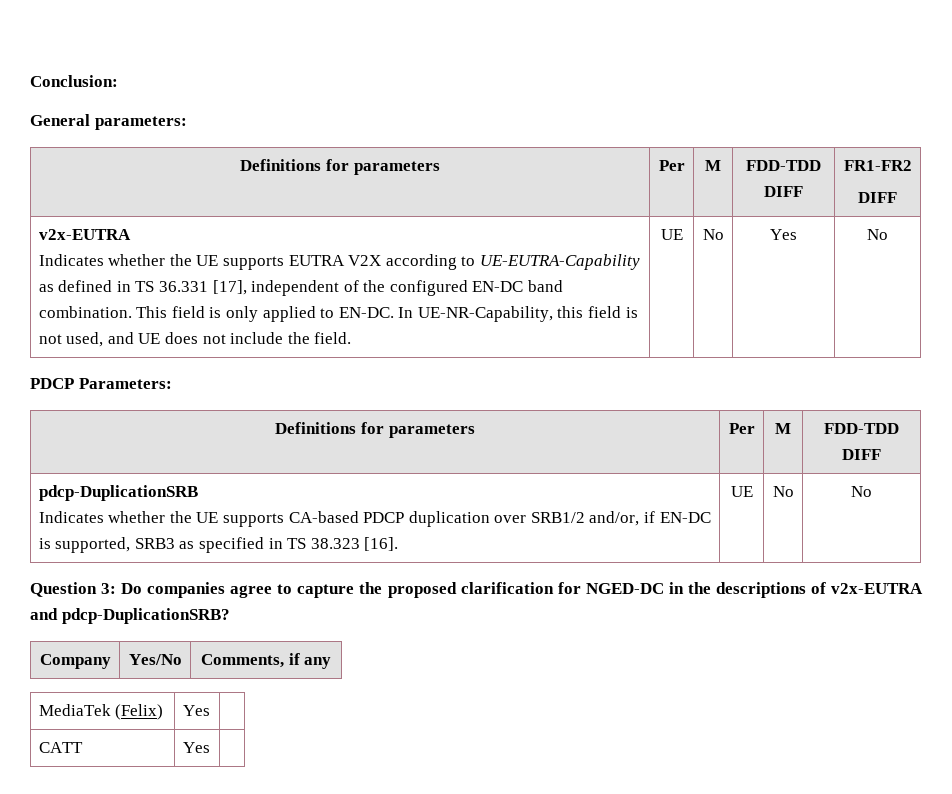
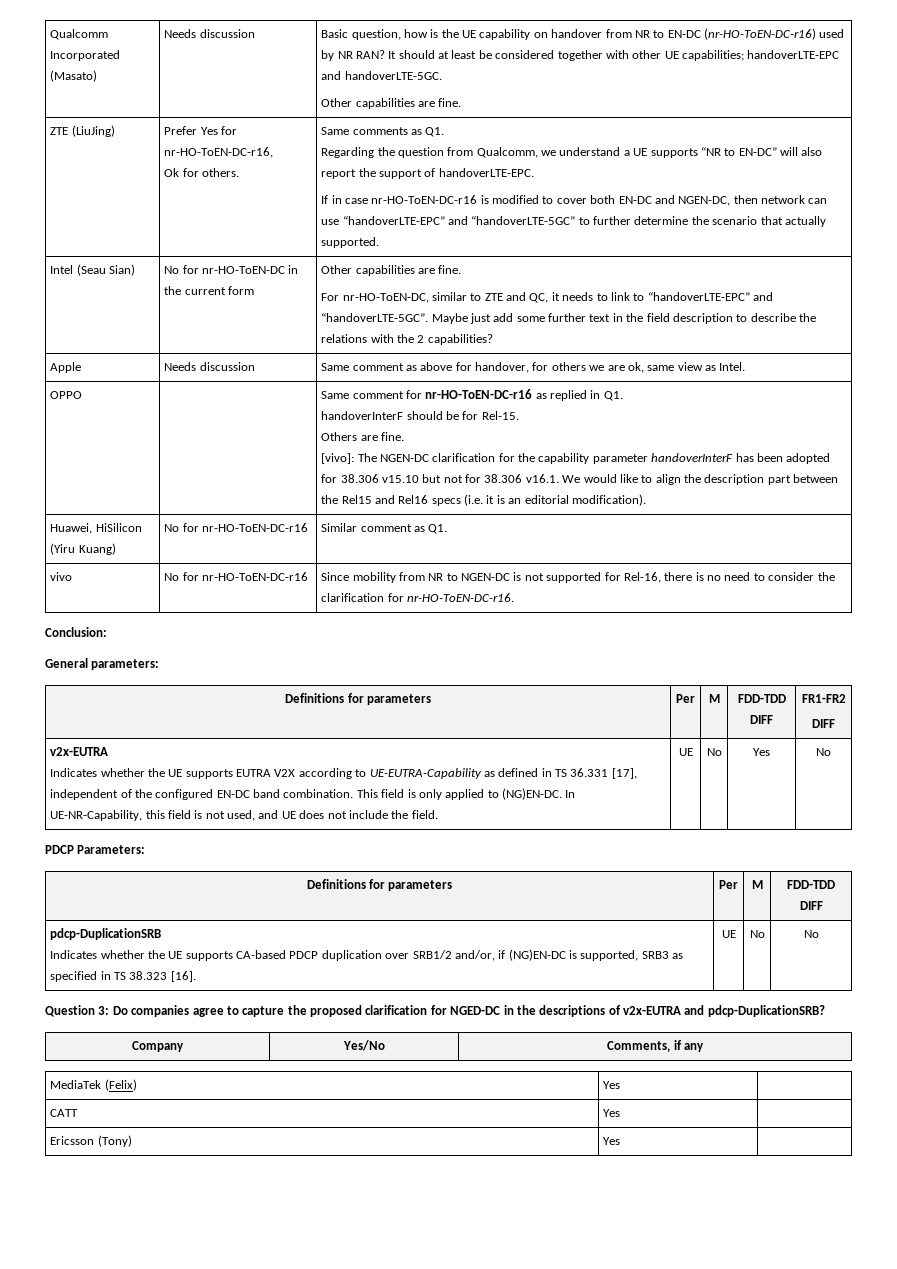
(30, 81) none -> [50,29,109,40] [50,50,121,61] [50,70,98,82] [164,29,255,38] [321,28,845,40] [321,50,840,61] [321,71,442,80] [321,98,462,109] [50,125,115,137] [164,126,237,135] [164,147,274,158] [164,168,239,177] [321,127,445,137] [321,147,823,158] [321,168,534,179] [321,195,828,206] [321,216,826,227] [321,237,380,248] [50,264,135,276] [164,265,299,274] [164,286,254,295] [321,265,462,276] [321,292,774,303] [321,313,817,324] [321,334,493,345] [50,362,82,373] [164,362,255,371] [321,362,746,373] [50,391,83,399] [321,389,623,401] [321,411,519,420] [321,432,404,441] [321,453,831,464] [321,474,839,485] [321,494,646,506] [50,523,142,534] [50,543,116,555] [164,523,308,532] [321,523,448,534] [50,572,73,581] [164,572,308,581] [321,572,835,583] [321,593,514,602] Qualcomm Incorporated (Masato) | Needs discussion | Basic question, how is the UE capability on handover from NR to EN-DC (nr-HO-ToEN-DC-r16) used by NR RAN? It should at least be considered together with other UE capabilities; handoverLTE-EPC and handoverLTE-5GC. // Other capabilities are fine. // ZTE (LiuJing) | Prefer Yes for nr-HO-ToEN-DC-r16, // Ok for others. | Same comments as Q1. // Regarding the question from Qualcomm, we understand a UE supports “NR to EN-DC” will also report the support of handoverLTE-EPC. // If in case nr-HO-ToEN-DC-r16 is modified to cover both EN-DC and NGEN-DC, then network can use “handoverLTE-EPC” and “handoverLTE-5GC” to further determine the scenario that actually supported. // Intel (Seau Sian) | No for nr-HO-ToEN-DC in the current form | Other capabilities are fine. // For nr-HO-ToEN-DC, similar to ZTE and QC, it needs to link to “handoverLTE-EPC” and “handoverLTE-5GC”. Maybe just add some further text in the field description to describe the relations with the 2 capabilities? // Apple | Needs discussion | Same comment as above for handover, for others we are ok, same view as Intel. // OPPO | | Same comment for nr-HO-ToEN-DC-r16 as replied in Q1. // handoverInterF should be for Rel-15. // Others are fine. // [vivo]: The NGEN-DC clarification for the capability parameter handoverInterF has been adopted for 38.306 v15.10 but not for 38.306 v16.1. We would like to align the description part between the Rel15 and Rel16 specs (i.e. it is an editorial modification). // Huawei, HiSilicon (Yiru Kuang) | No for nr-HO-ToEN-DC-r16 | Similar comment as Q1. // vivo | No for nr-HO-ToEN-DC-r16 | Since mobility from NR to NGEN-DC is not supported for Rel-16, there is no need to consider the clarification for nr-HO-ToEN-DC-r16. //
[338,307,394,318] EN-DC. -> [502,788,563,800] (NG)EN-DC.
[659,512,711,523] EN-DC -> [508,949,566,961] (NG)EN-DC
(210, 747) none -> [50,1135,132,1147] [603,1137,621,1145] // Ericsson (Tony) | Yes |

